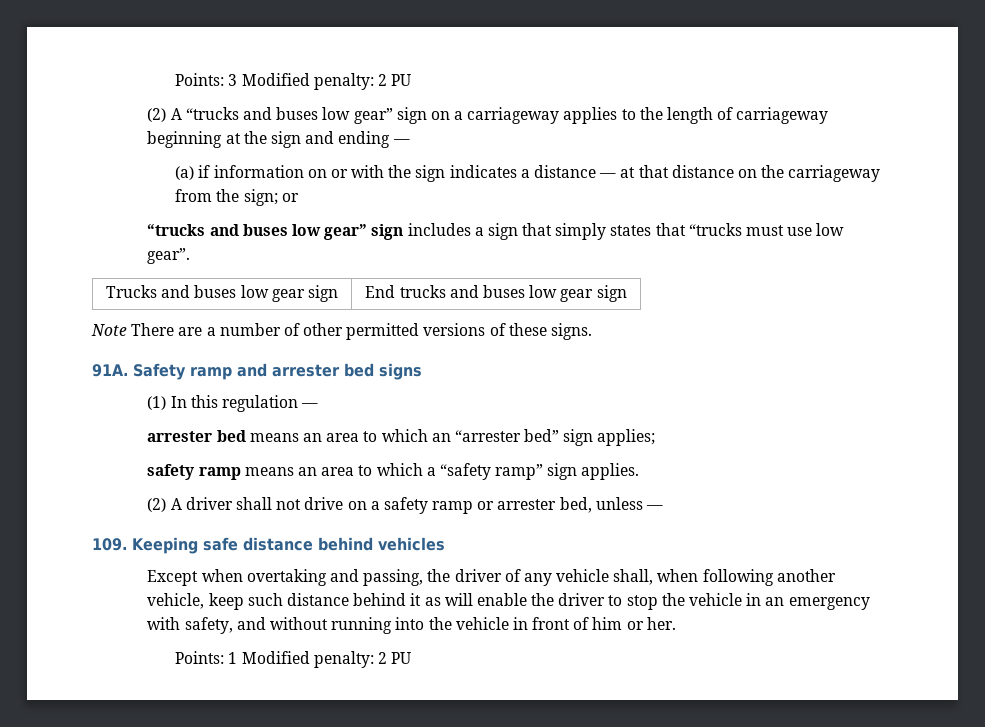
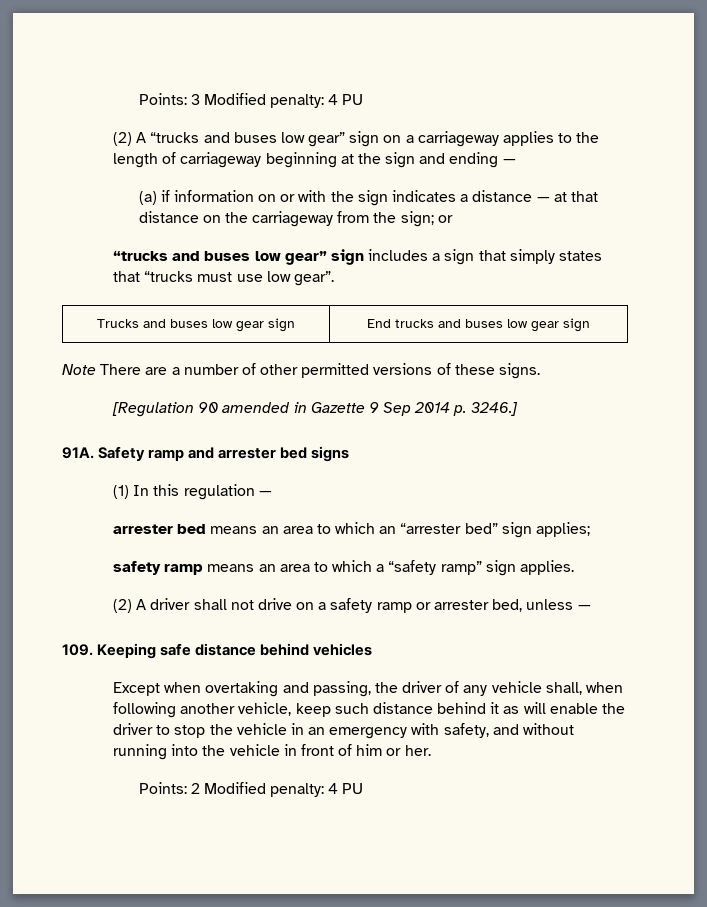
[377,74,387,86] 2 -> [328,94,339,105] 4
(593, 331) none -> [112,402,518,417] // [Regulation 90 amended in Gazette 9 Sep 2014 p. 3246.]
[228,651,387,668] 1 Modified penalty: 2 -> [190,782,339,797] 2 Modified penalty: 4

